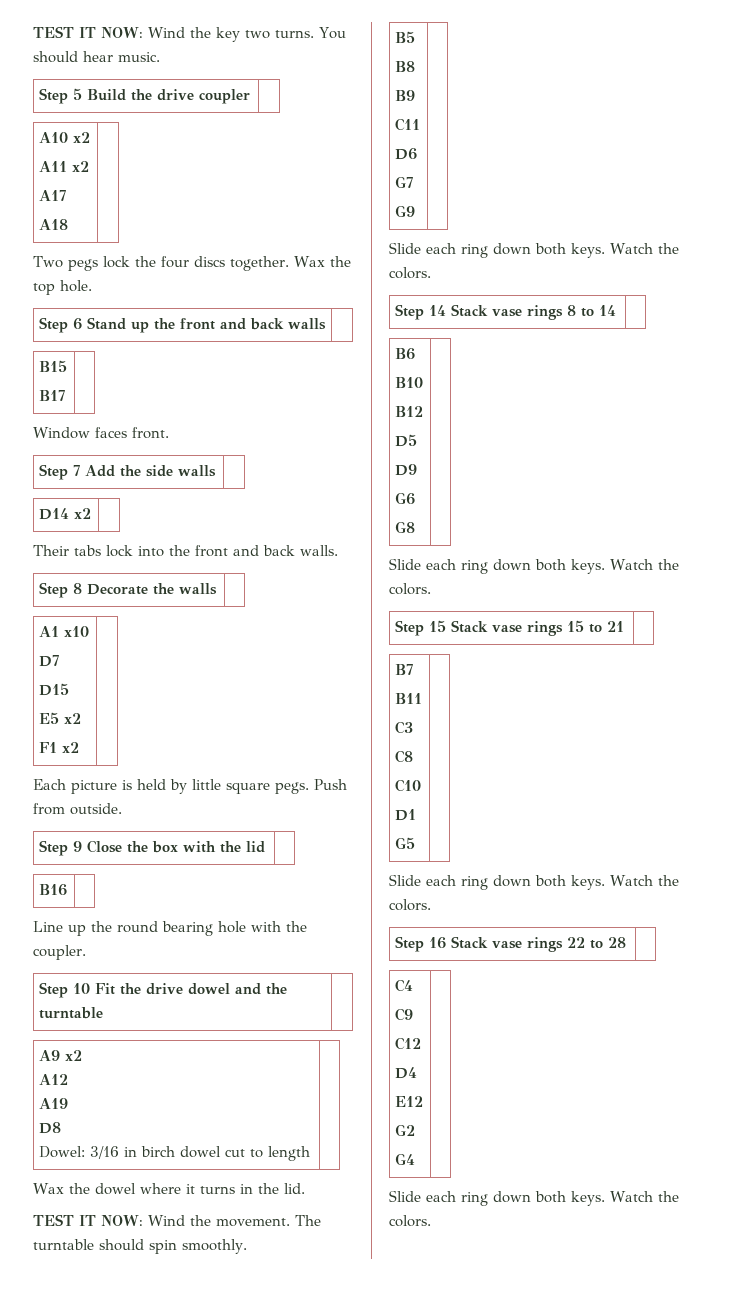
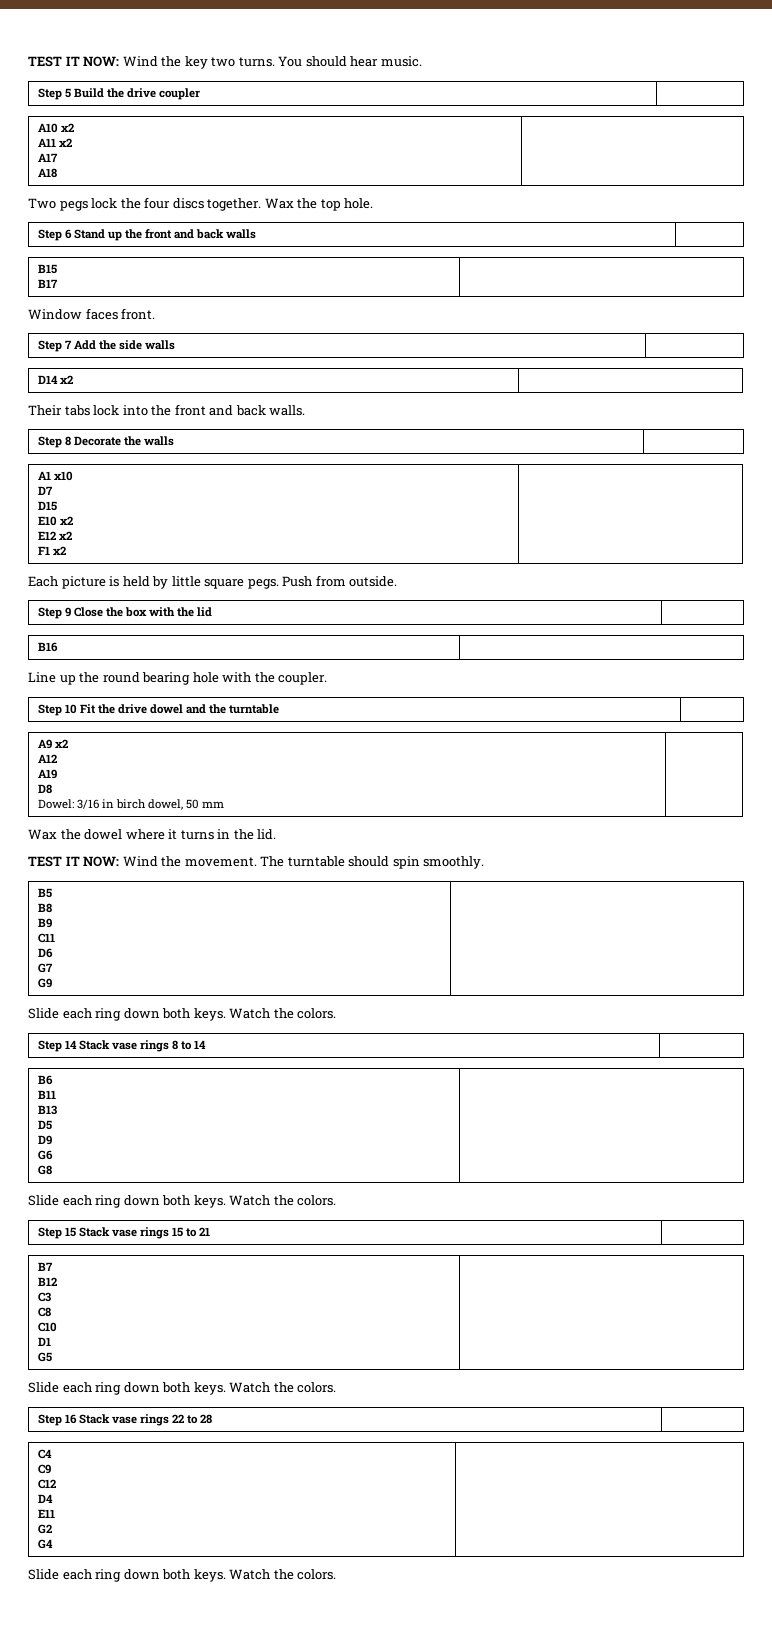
[39,712,60,724] E5 -> [37,516,73,526] [37,531,56,540] E10 x2 // E12
[180,1146,311,1161] dowel cut to length -> [148,799,225,810] dowel, 50 mm
[395,377,424,388] [395,406,424,417] B10 // B12 -> [37,1090,56,1099] [37,1105,57,1115] B11 // B13
[395,693,423,704] B11 -> [37,1277,57,1286] B12
[395,1096,424,1107] E12 -> [37,1509,55,1518] E11

